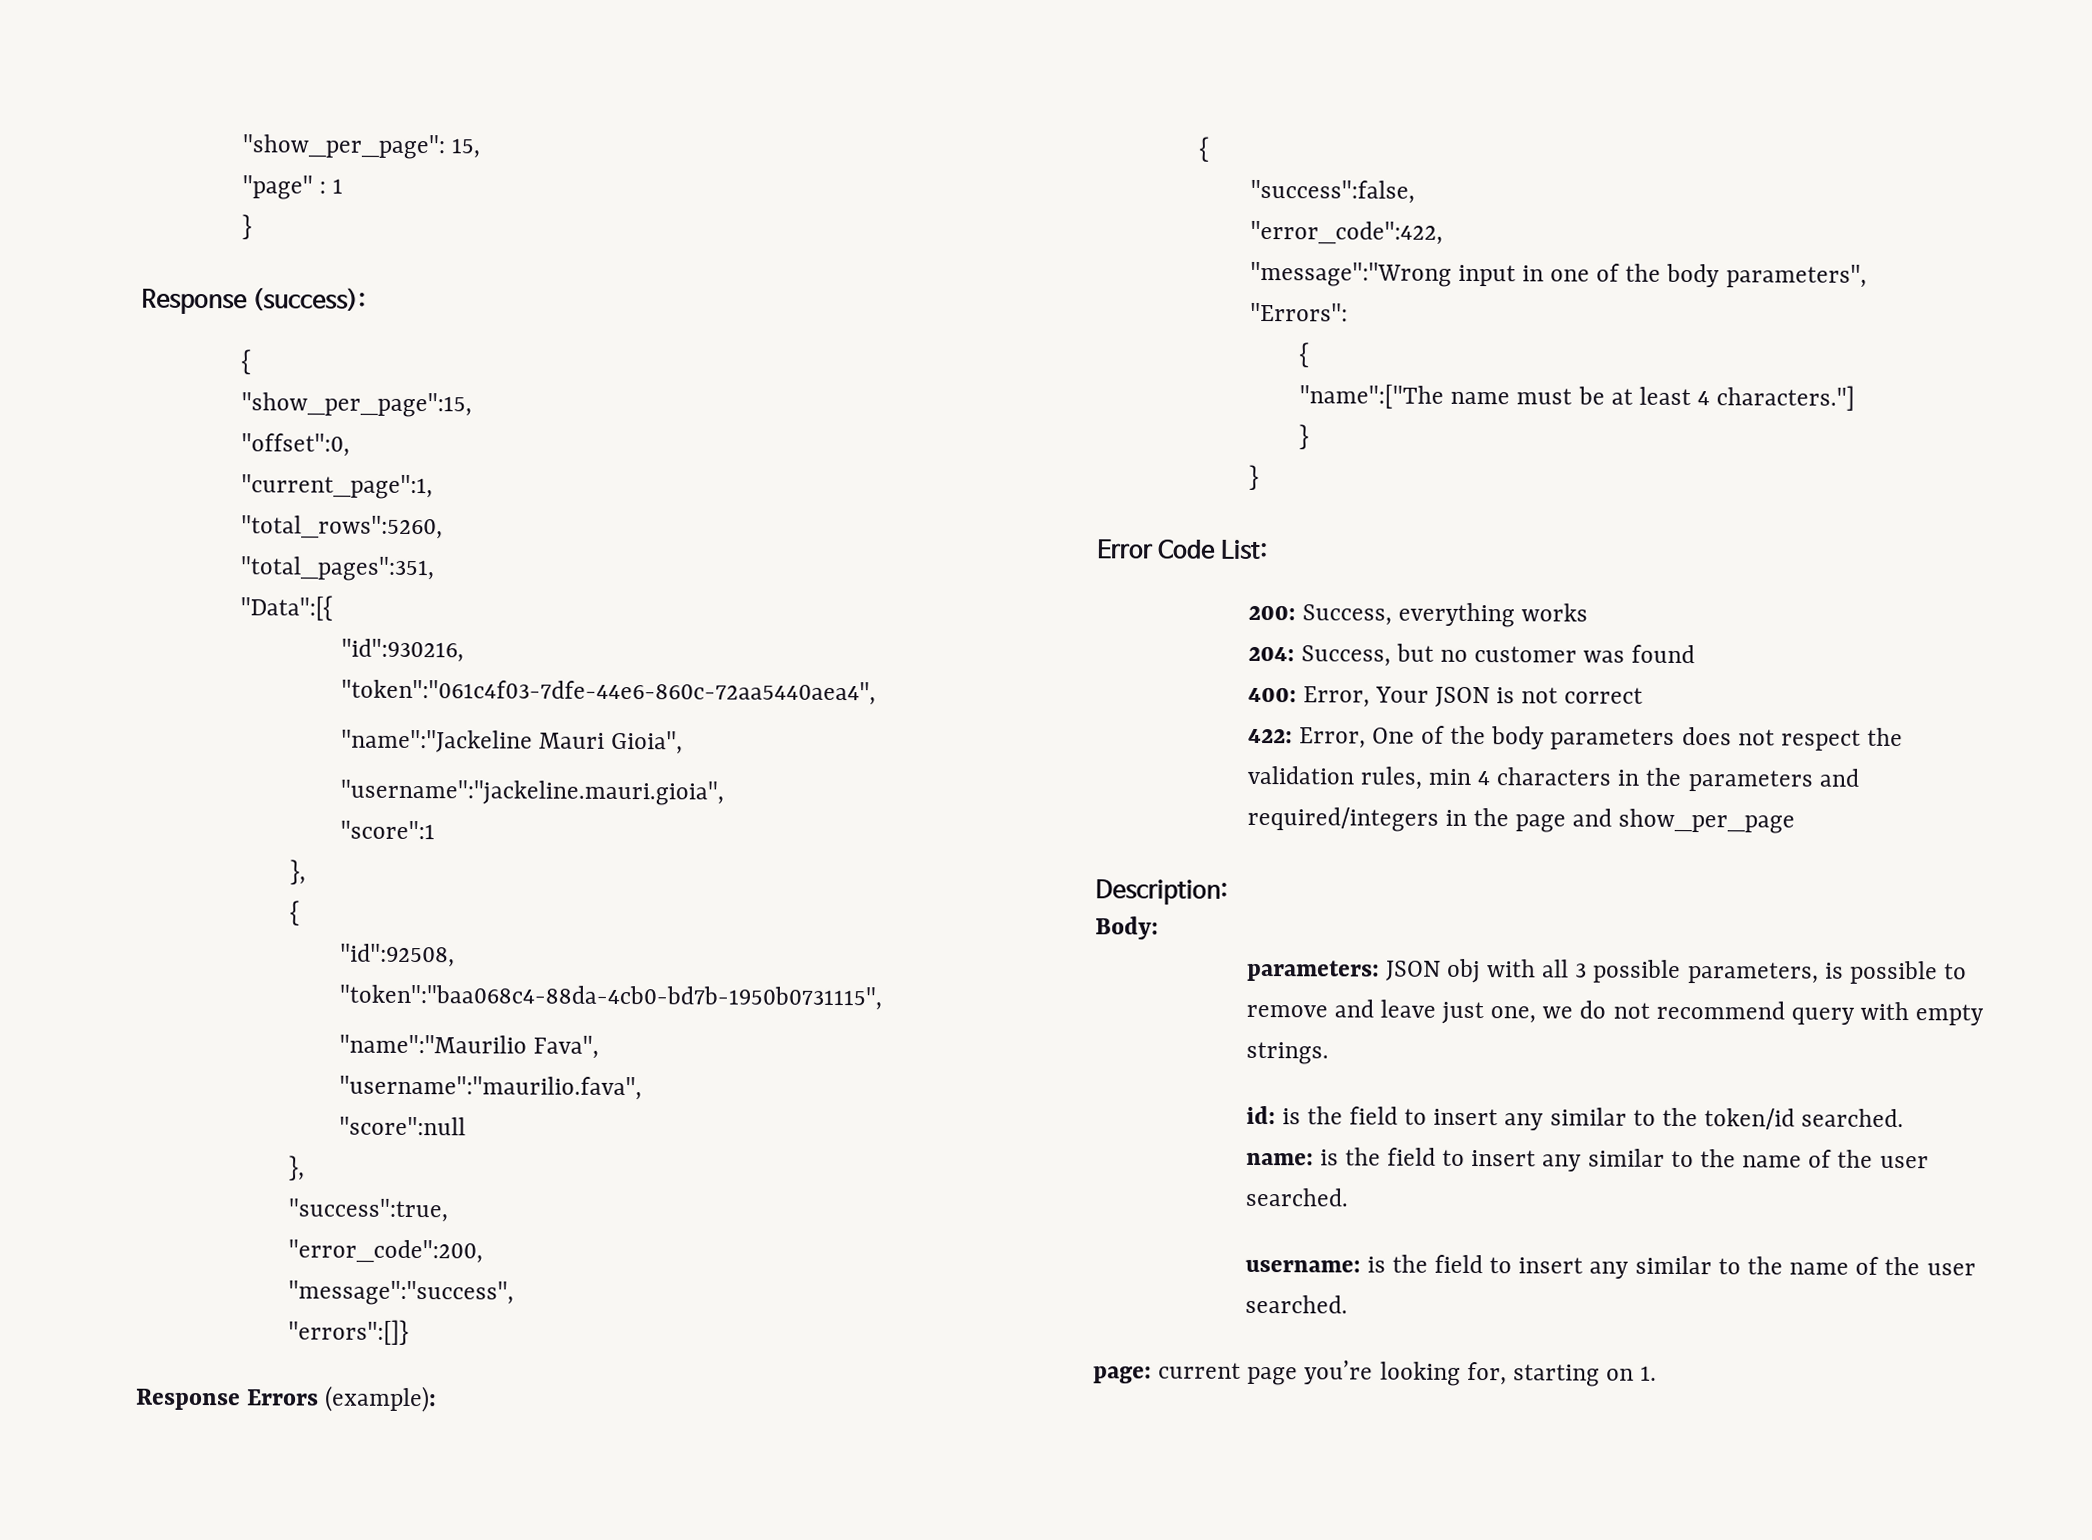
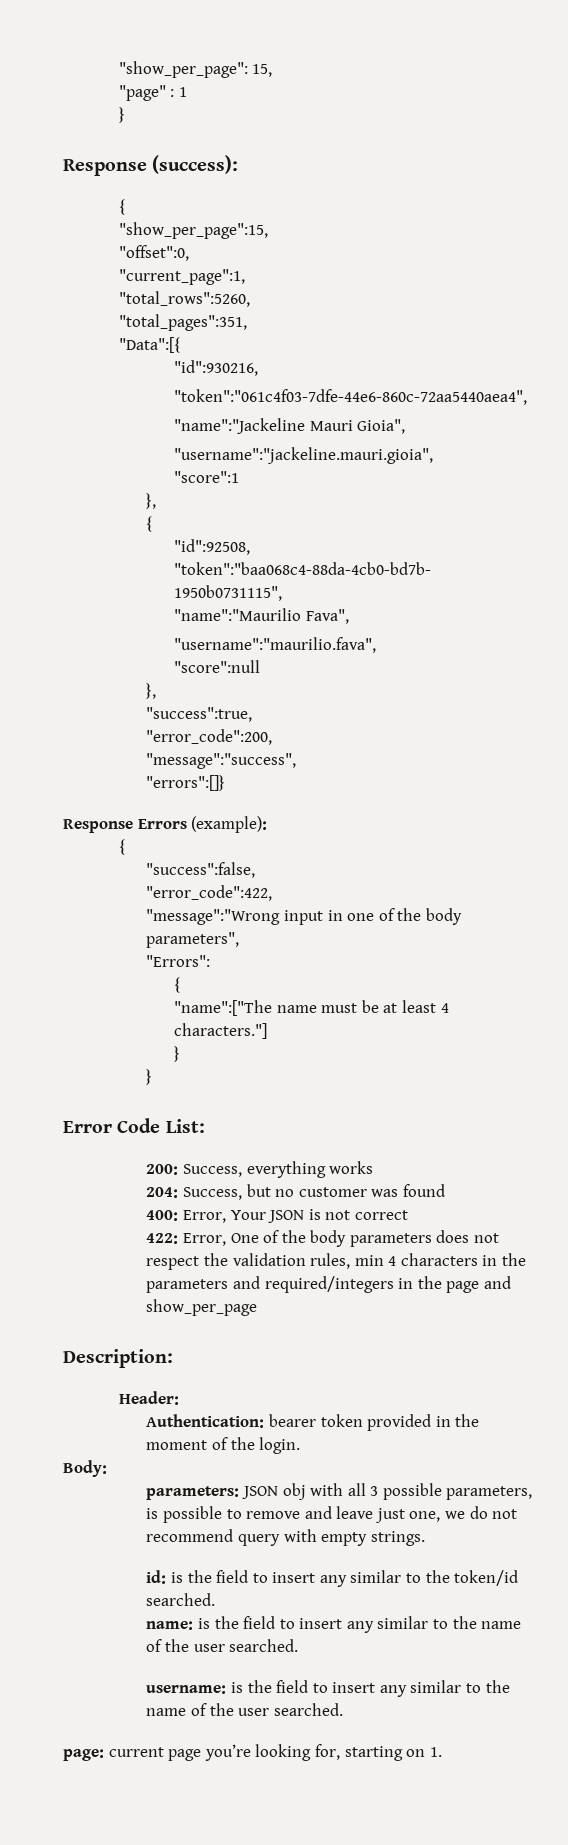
(1228, 892) none -> [118,1391,179,1405] [146,1414,480,1431] [146,1437,301,1454] // Header: // Authentication: bearer token provided in the moment of the login.

